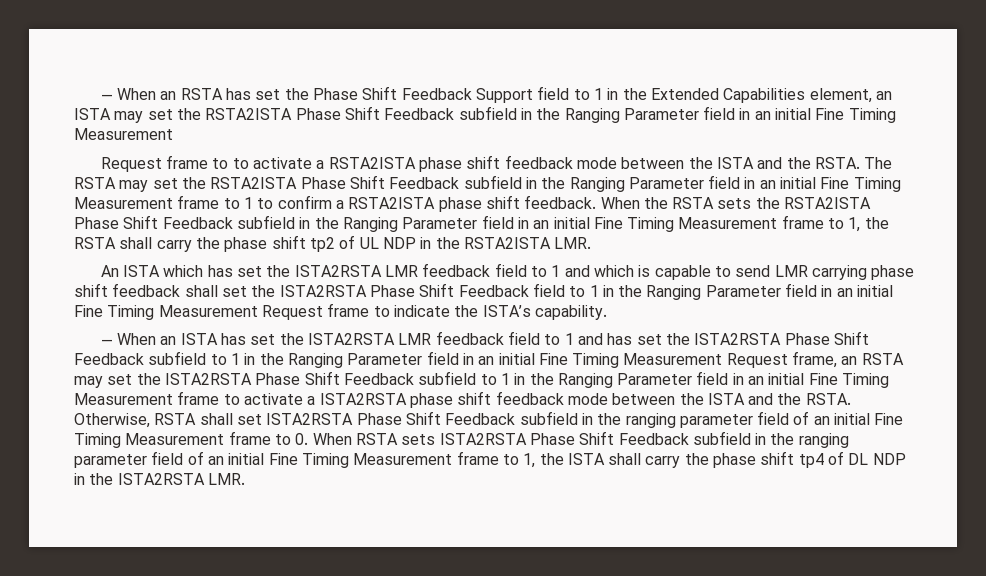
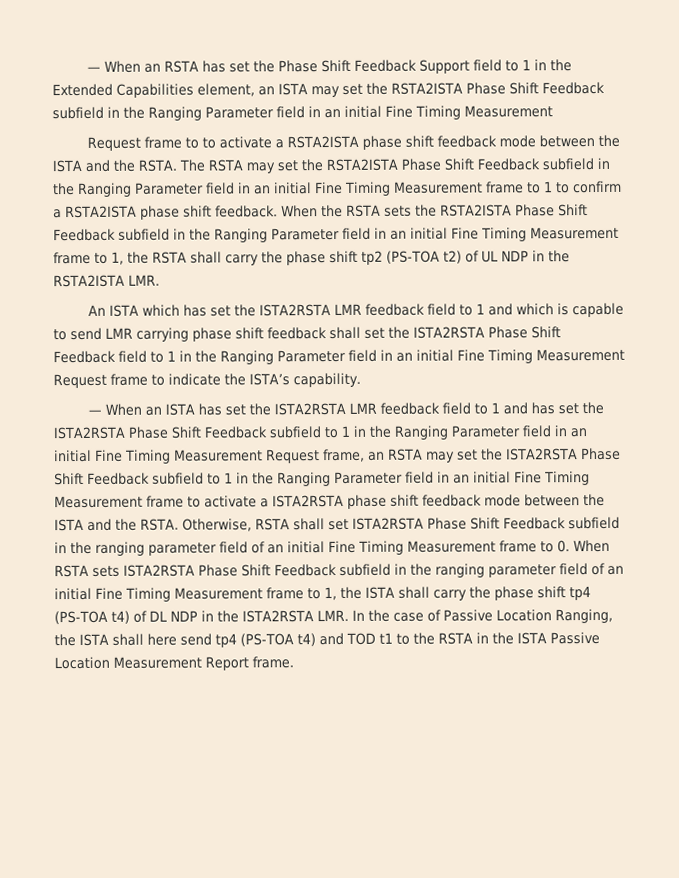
(335, 244) none -> [385,250,462,264] (PS-TOA t2)
(824, 460) none -> [54,610,130,625] (PS-TOA t4)
(245, 479) none -> [351,608,613,624] [54,632,600,648] [54,656,294,671] In the case of Passive Location Ranging, the ISTA shall here send tp4 (PS-TOA t4) and TOD t1 to the RSTA in the ISTA Passive Location Measurement Report frame.

